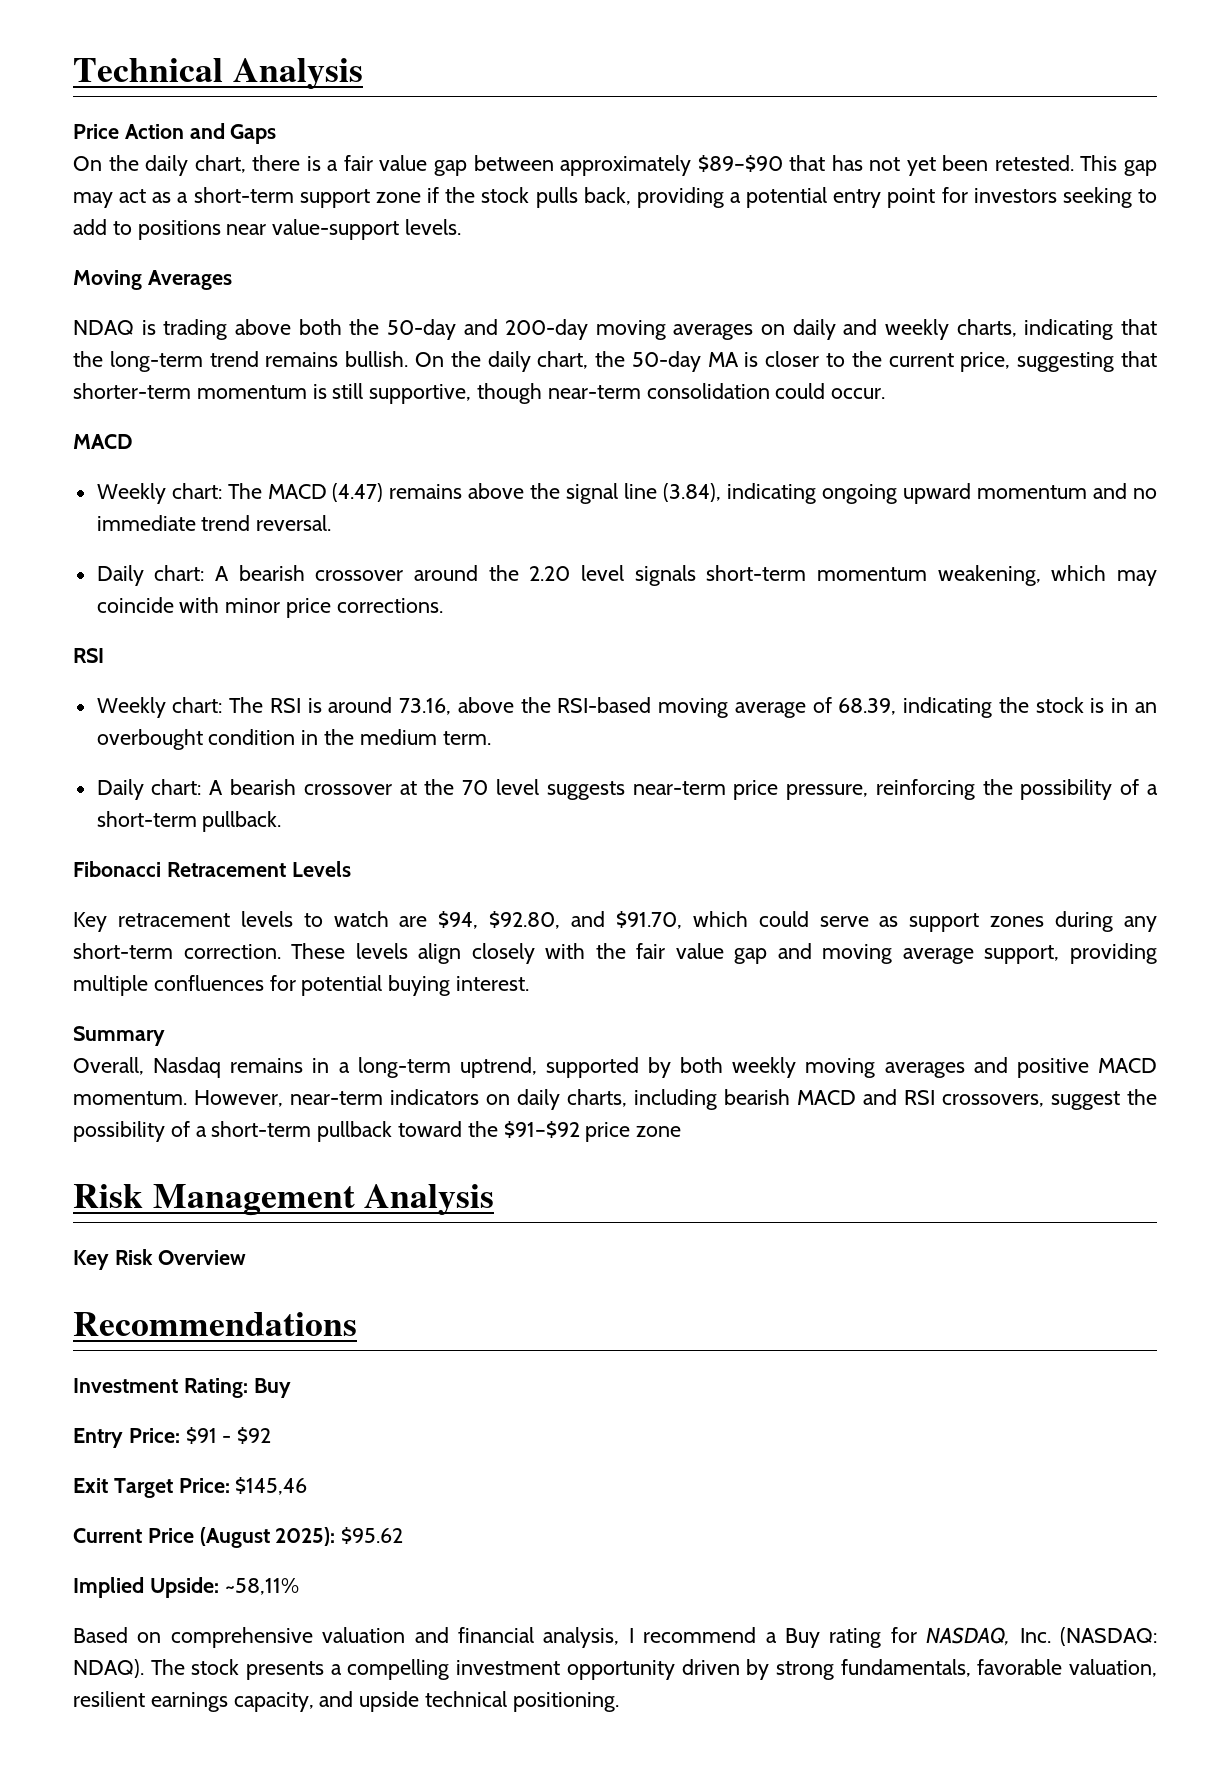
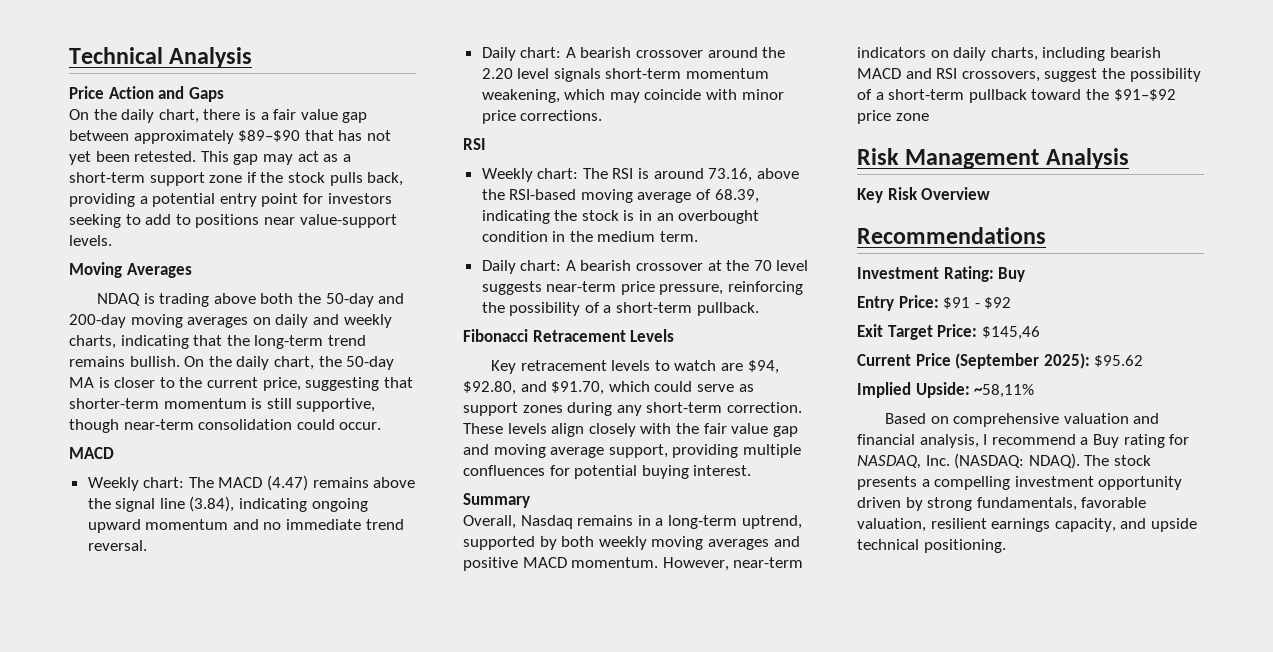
[199,1527,270,1548] (August -> [955,353,1040,369] (September

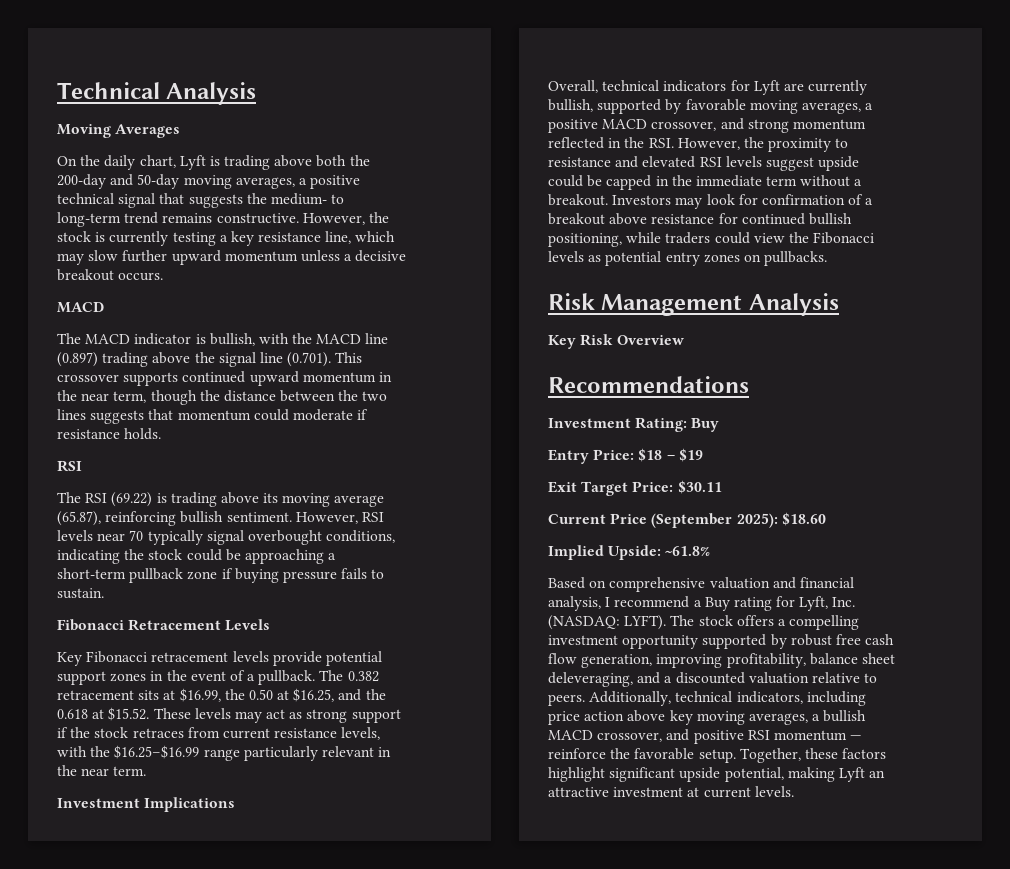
[69,86,224,102] [69,109,368,123] [69,130,391,144] [69,151,351,165] [69,172,404,186] [69,193,392,207] [69,214,397,228] [69,235,112,246] [69,262,192,278] [97,293,141,306] Price Action and Gaps // On the daily chart, there is a fair value gap between approximately $89–$90 that has not yet been retested. This gap may act as a short-term support zone if the stock pulls back, providing a potential entry point for investors seeking to add to positions near value-support levels. // Moving Averages // NDAQ -> [57,124,181,138] [57,155,206,170] Moving Averages // On the daily chart, Lyft
[325,293,405,307] [69,314,392,328] [69,335,366,349] [69,356,395,370] [69,377,413,391] [69,398,376,412] [69,419,382,433] [69,447,114,459] [87,475,416,491] [87,496,368,512] [87,519,404,533] [87,540,147,551] [481,47,786,61] [481,68,770,82] [481,89,784,103] [481,110,603,124] [463,138,486,150] [481,168,799,182] [481,189,759,203] [481,210,760,224] [481,231,699,242] [481,260,809,274] [481,281,804,295] [481,302,759,316] 50-day and 200-day moving averages on daily and weekly charts, indicating that the long-term trend remains bullish. On the daily chart, the 50-day MA is closer to the current price, suggesting that shorter-term momentum is still supportive, though near-term consolidation could occur. // MACD // Weekly chart: The MACD (4.47) remains above the signal line (3.84), indicating ongoing upward momentum and no immediate trend reversal. // Daily chart: A bearish crossover around the 2.20 level signals short-term momentum weakening, which may coincide with minor price corrections. // RSI // Weekly chart: The RSI is around 73.16, above the RSI-based moving average of 68.39, indicating the stock is in an overbought condition in the medium term. // Daily chart: A bearish crossover at the 70 level suggests near-term price pressure, reinforcing the possibility of a short-term pullback. -> [57,174,361,189] [57,193,345,208] [57,212,389,227] [57,231,396,246] [57,250,407,265] [57,269,164,281] [57,302,104,313] [57,333,389,346] [57,352,363,367] [57,371,392,386] [57,390,388,405] [57,409,369,424] [57,428,162,440] [57,460,82,472] [57,492,385,507] [57,511,384,526] [57,530,396,545] [57,549,337,564] [57,568,385,583] [57,588,104,599] 200-day and 50-day moving averages, a positive technical signal that suggests the medium- to long-term trend remains constructive. However, the stock is currently testing a key resistance line, which may slow further upward momentum unless a decisive breakout occurs. // MACD // The MACD indicator is bullish, with the MACD line (0.897) trading above the signal line (0.701). This crossover supports continued upward momentum in the near term, though the distance between the two lines suggests that momentum could moderate if resistance holds. // RSI // The RSI (69.22) is trading above its moving average (65.87), reinforcing bullish sentiment. However, RSI levels near 70 typically signal overbought conditions, indicating the stock could be approaching a short-term pullback zone if buying pressure fails to sustain.
(517, 367) none -> [86,651,148,663] Fibonacci
[654,360,779,374] [463,381,754,395] [463,402,802,416] [463,423,798,437] [463,444,801,458] [463,465,752,479] [463,493,530,508] [463,515,802,529] [463,536,800,550] [463,557,804,571] [857,47,1161,61] [857,68,1201,82] [857,89,1176,103] [857,110,929,124] to watch are $94, $92.80, and $91.70, which could serve as support zones during any short-term correction. These levels align closely with the fair value gap and moving average support, providing multiple confluences for potential buying interest. // Summary // Overall, Nasdaq remains in a long-term uptrend, supported by both weekly moving averages and positive MACD momentum. However, near-term indicators on daily charts, including bearish MACD and RSI crossovers, suggest the possibility of a short-term pullback toward the $91–$92 price zone -> [272,651,382,666] [57,670,379,685] [57,688,386,702] [57,707,401,723] [57,727,381,740] [57,745,392,761] [57,765,147,776] [57,797,236,812] [548,80,868,95] [548,99,874,114] [548,118,866,133] [548,137,849,152] [548,156,860,171] [548,175,863,190] [548,194,874,209] [548,213,852,225] [548,232,875,247] [548,251,828,266] provide potential support zones in the event of a pullback. The 0.382 retracement sits at $16.99, the 0.50 at $16.25, and the 0.618 at $15.52. These levels may act as strong support if the stock retraces from current resistance levels, with the $16.25–$16.99 range particularly relevant in the near term. // Investment Implications // Overall, technical indicators for Lyft are currently bullish, supported by favorable moving averages, a positive MACD crossover, and strong momentum reflected in the RSI. However, the proximity to resistance and elevated RSI levels suggest upside could be capped in the immediate term without a breakout. Investors may look for confirmation of a breakout above resistance for continued bullish positioning, while traders could view the Fibonacci levels as potential entry zones on pullbacks.
[943,297,1012,309] $91 - $92 -> [638,448,703,462] $18 – $19
[981,326,1040,340] $145,46 -> [677,480,722,494] $30.11
[1094,355,1144,367] $95.62 -> [781,512,826,526] $18.60
[974,384,1035,398] ~58,11% -> [665,546,711,556] ~61.8%
[857,455,921,469] NASDAQ, -> [799,596,829,611] Lyft,
[1028,453,1080,469] NDAQ). -> [624,615,667,630] LYFT).
[857,476,917,490] presents -> [736,615,774,626] offers
[857,497,1147,511] [857,518,1197,532] [857,539,1006,553] driven by strong fundamentals, favorable valuation, resilient earnings capacity, and upside technical positioning. -> [702,634,895,649] [548,653,895,668] [548,672,878,687] [548,691,866,706] [548,710,867,725] [548,729,863,744] [548,748,887,763] [548,767,886,782] [548,786,794,798] supported by robust free cash flow generation, improving profitability, balance sheet deleveraging, and a discounted valuation relative to peers. Additionally, technical indicators, including price action above key moving averages, a bullish MACD crossover, and positive RSI momentum — reinforce the favorable setup. Together, these factors highlight significant upside potential, making Lyft an attractive investment at current levels.

